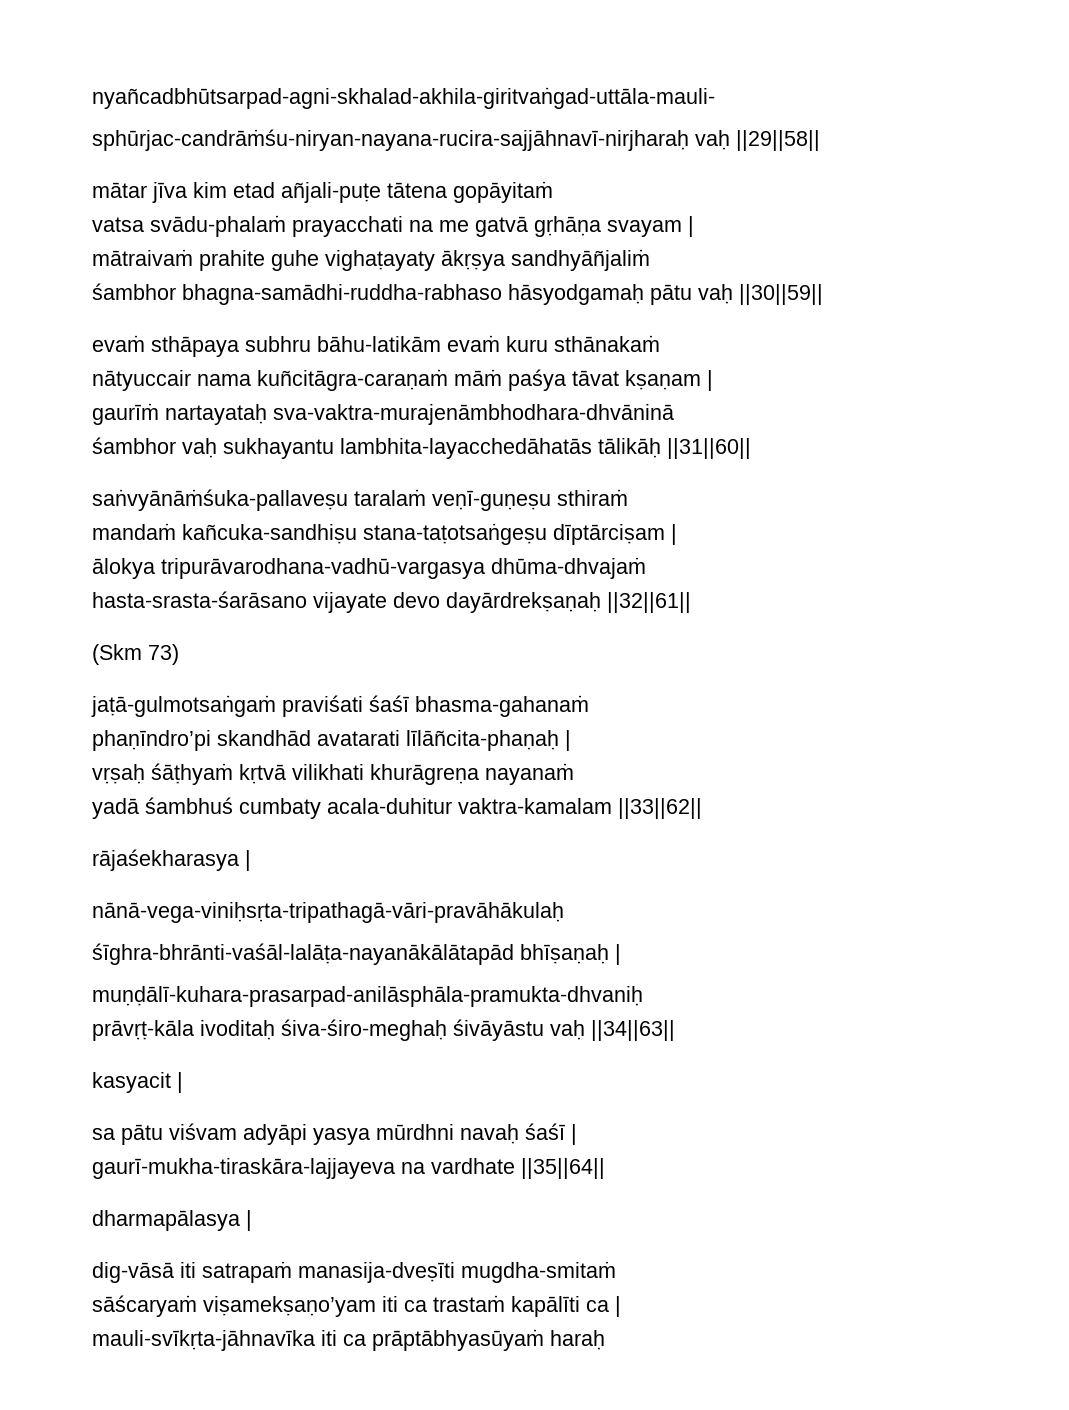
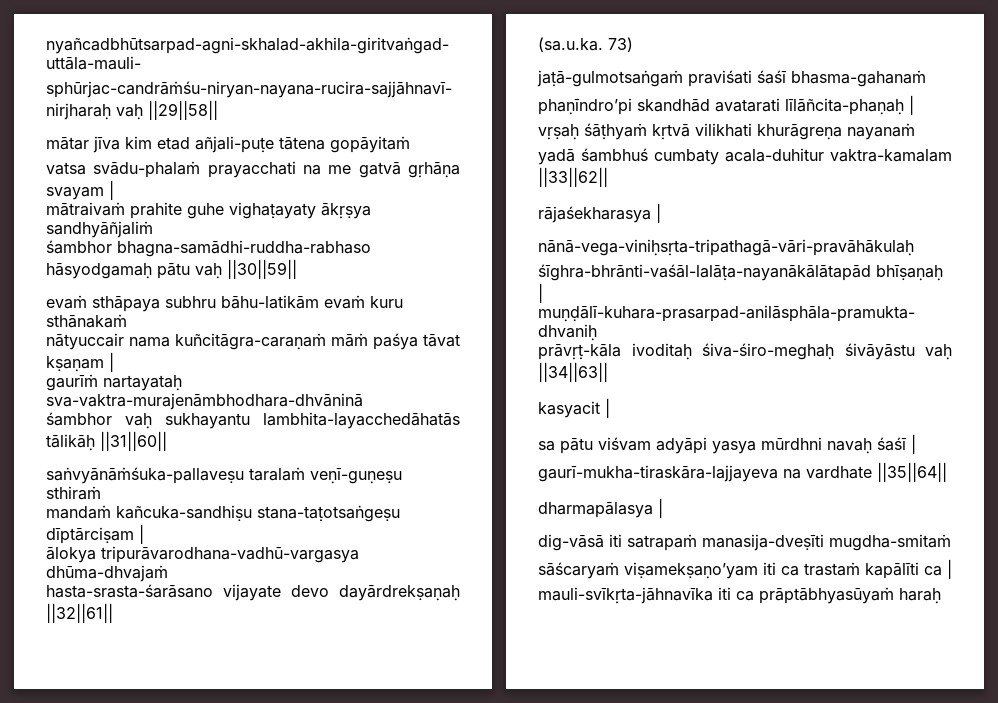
[92,644,142,665] (Skm -> [538,37,603,52] (sa.u.ka.

